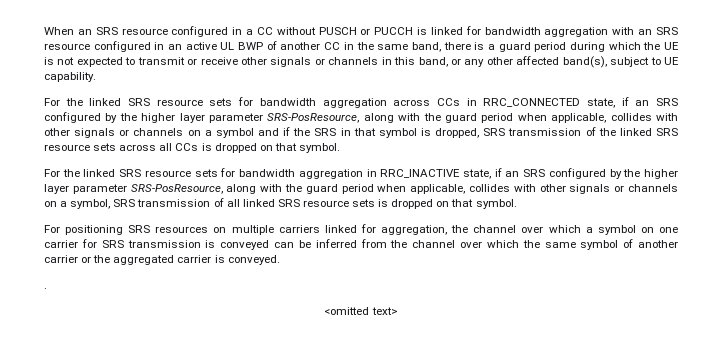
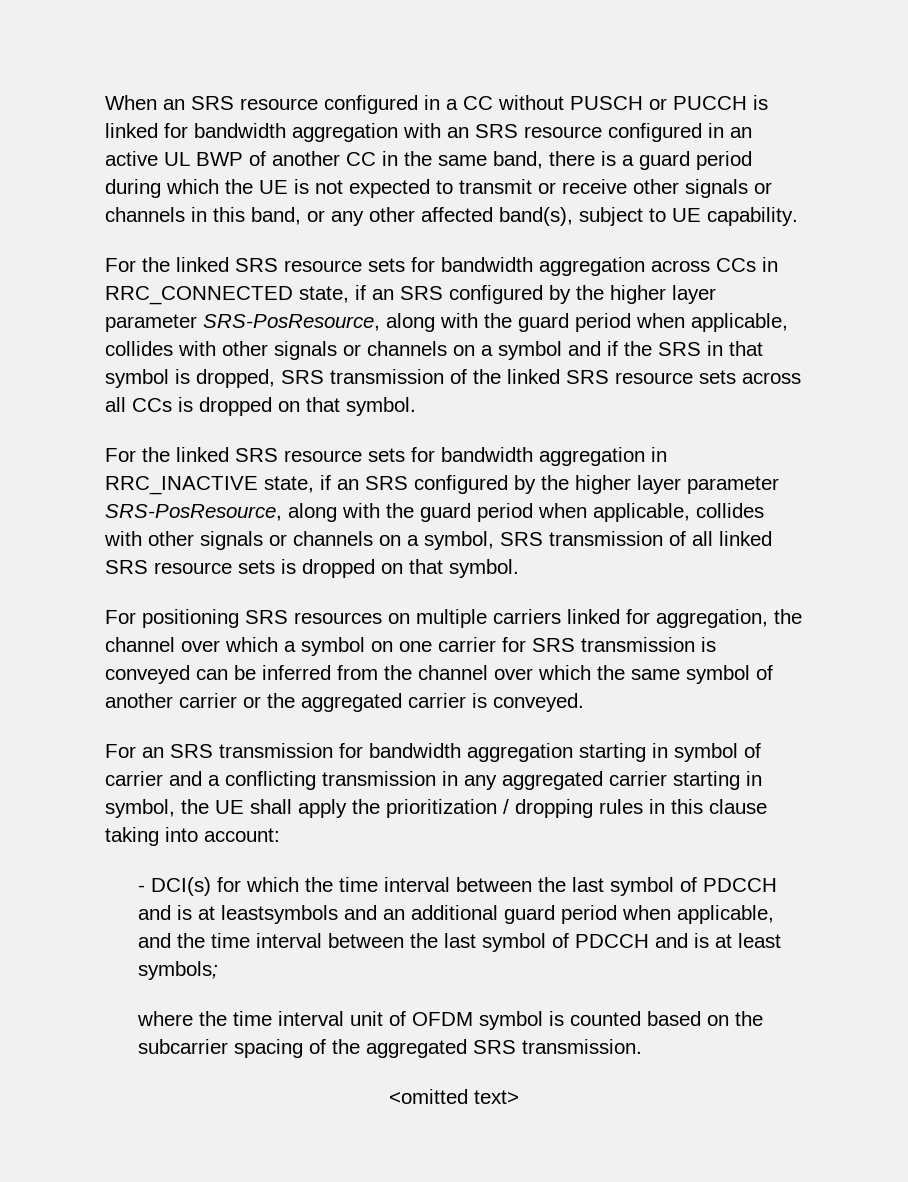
[44,288,47,289] . -> [105,743,761,762] [105,771,762,790] [105,799,767,818] [105,827,280,846] [138,877,778,896] [138,905,775,924] [138,933,782,952] [138,961,219,980] [137,1011,764,1030] [138,1039,643,1058] For an SRS transmission for bandwidth aggregation starting in symbol of carrier and a conflicting transmission in any aggregated carrier starting in symbol, the UE shall apply the prioritization / dropping rules in this clause taking into account: // - DCI(s) for which the time interval between the last symbol of PDCCH and is at leastsymbols and an additional guard period when applicable, and the time interval between the last symbol of PDCCH and is at least symbols; // where the time interval unit of OFDM symbol is counted based on the subcarrier spacing of the aggregated SRS transmission.

